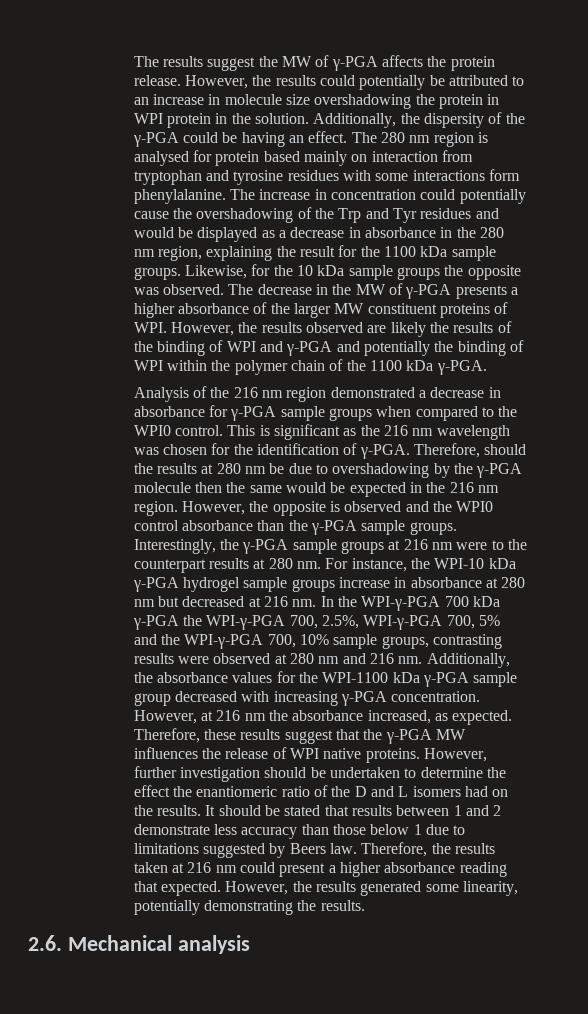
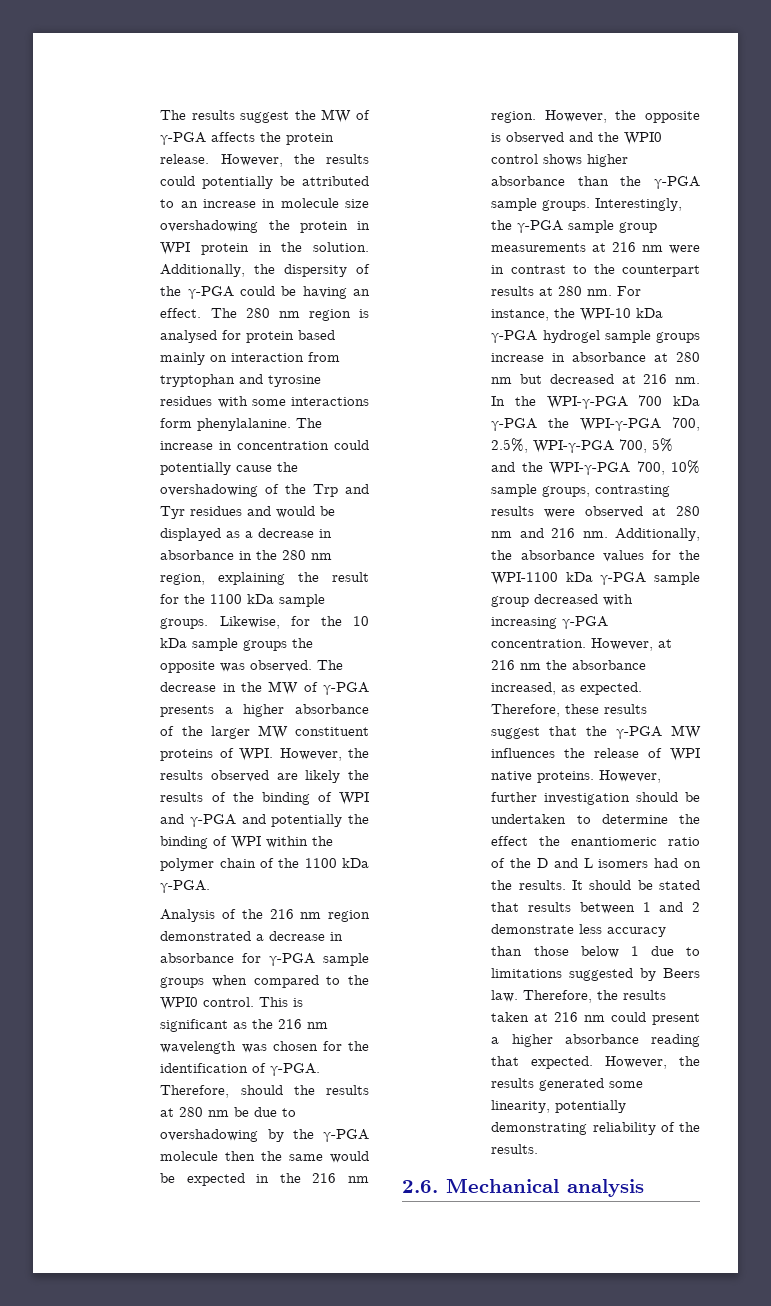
(179, 525) none -> [543,154,629,167] shows higher
[340,541,384,554] groups -> [619,222,658,233] [491,243,587,252] group measurements
(488, 546) none -> [491,265,566,274] in contrast
(293, 907) none -> [592,1122,675,1135] reliability of

